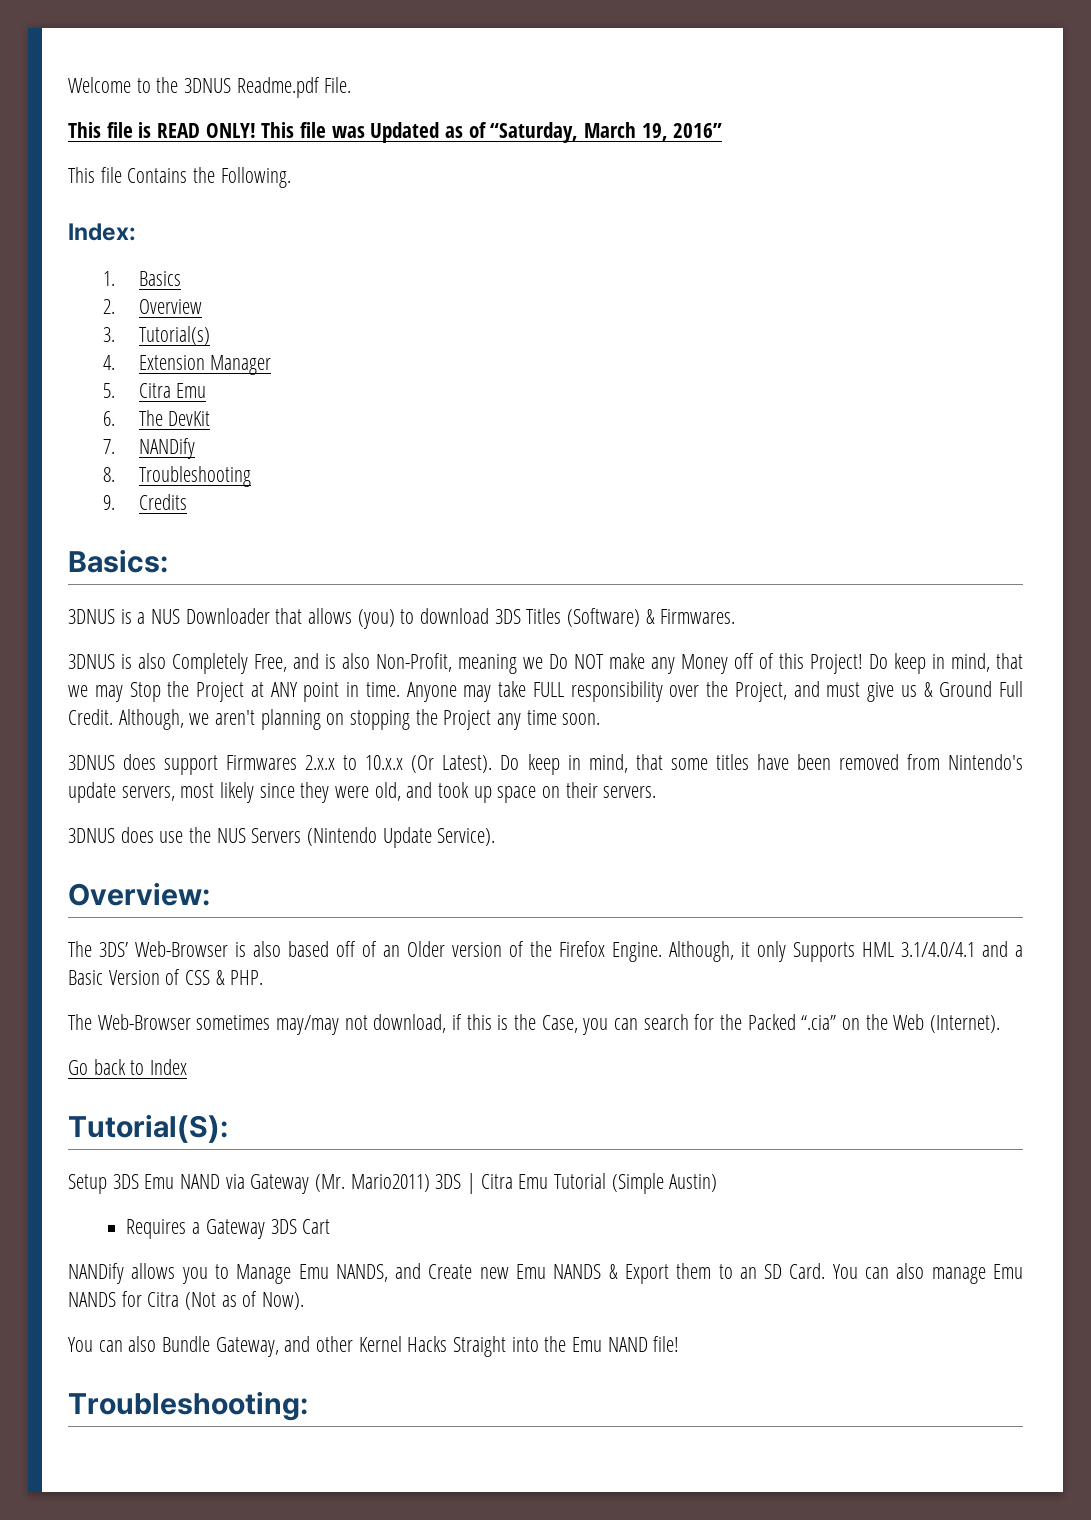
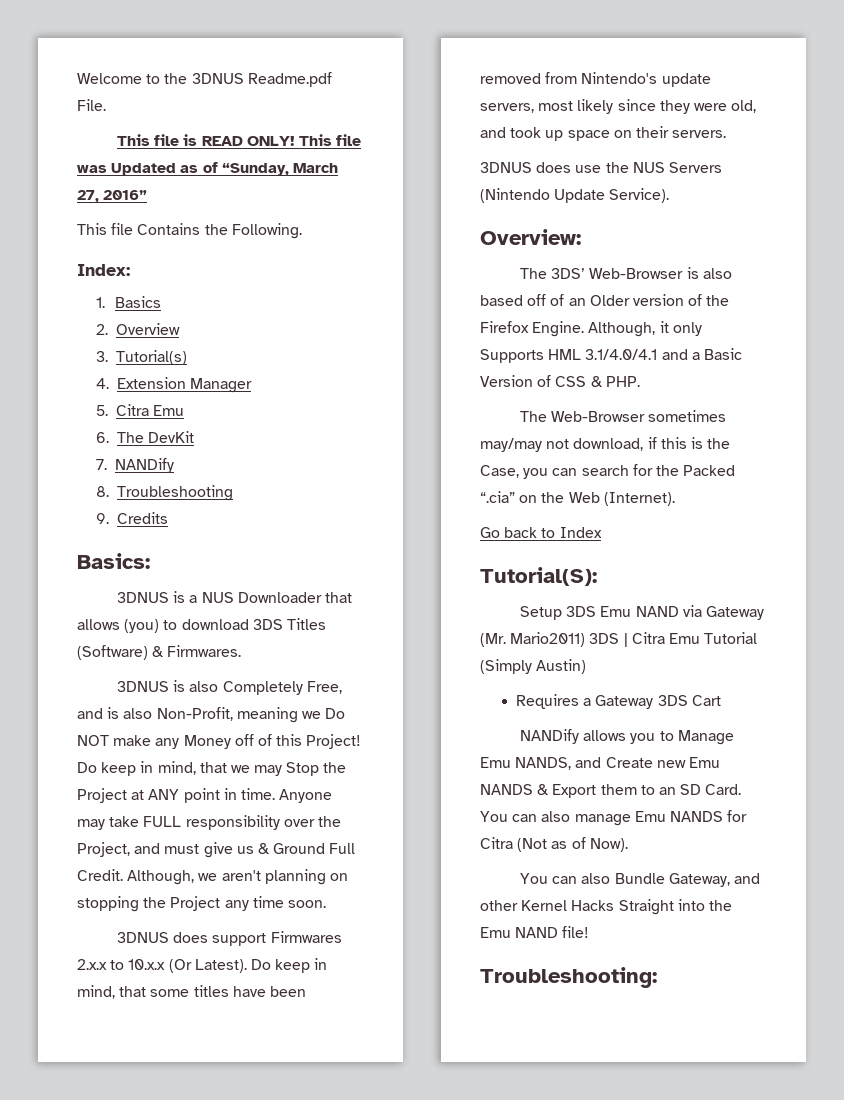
[490,122,668,143] “Saturday, March 19, -> [221,163,338,176] [77,190,99,203] “Sunday, March 27,
[611,1173,664,1194] (Simple -> [480,659,532,674] (Simply

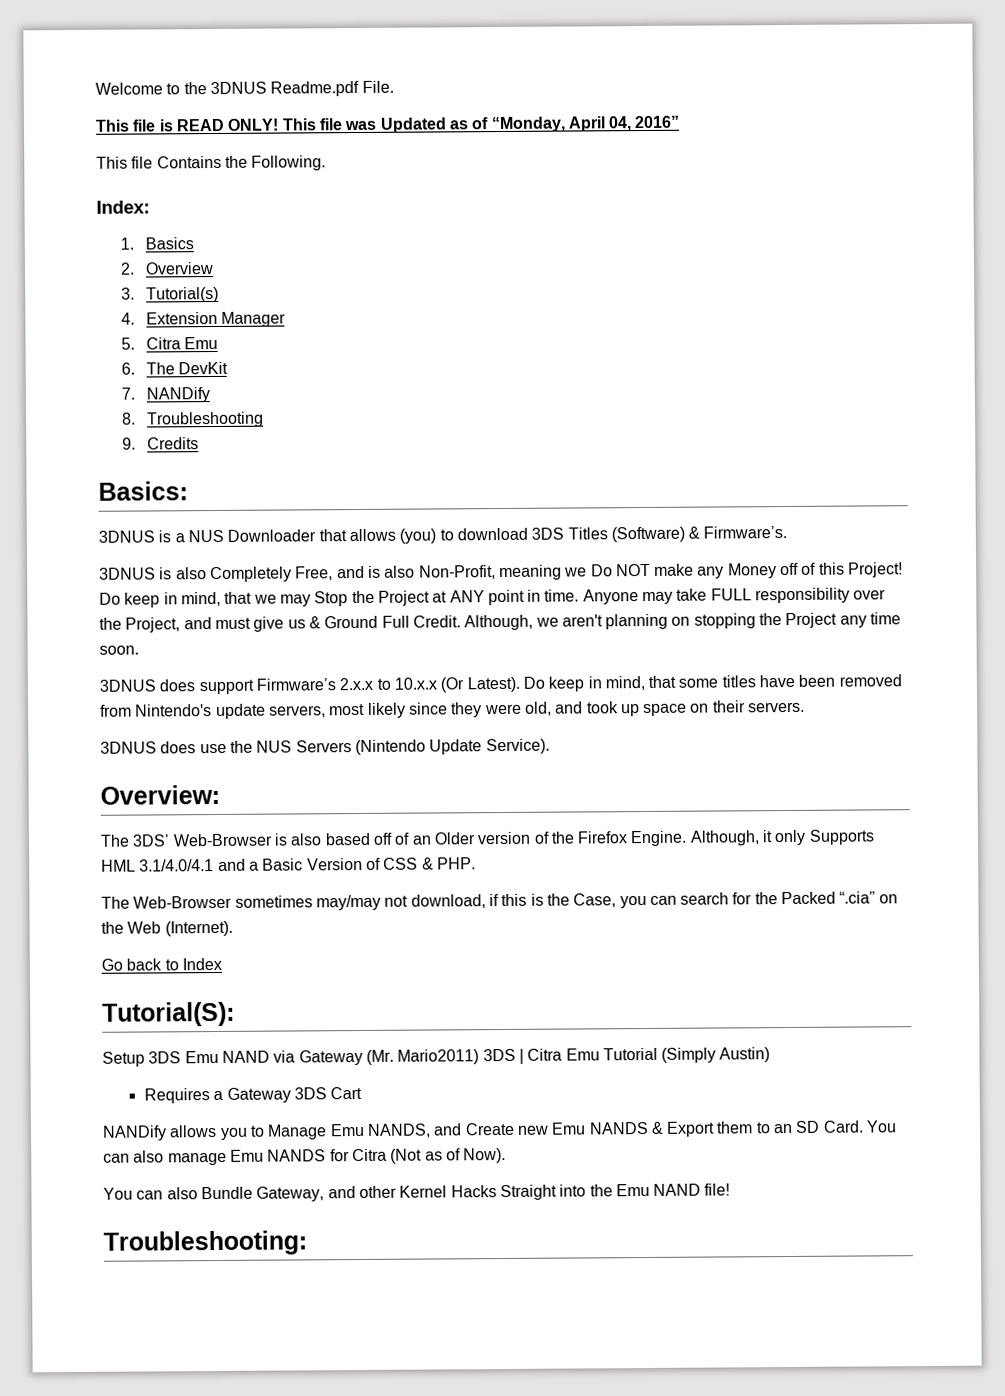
[221,163,338,176] [77,190,99,203] “Sunday, March 27, -> [490,116,633,133] “Monday, April 04,
[167,645,242,657] Firmwares. -> [703,526,788,539] Firmware’s.
[270,931,342,943] Firmwares -> [255,678,336,691] Firmware’s

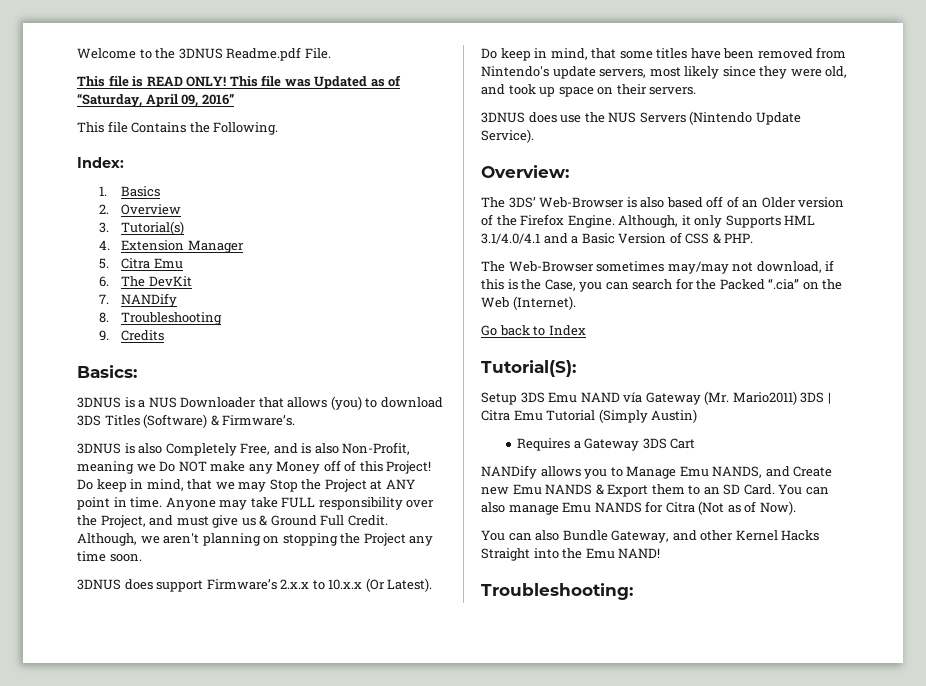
[490,116,633,133] “Monday, April 04, -> [77,93,199,107] “Saturday, April 09,
[273,1050,296,1063] via -> [623,392,643,403] vía
[653,1183,731,1196] NAND file! -> [618,548,661,558] NAND!

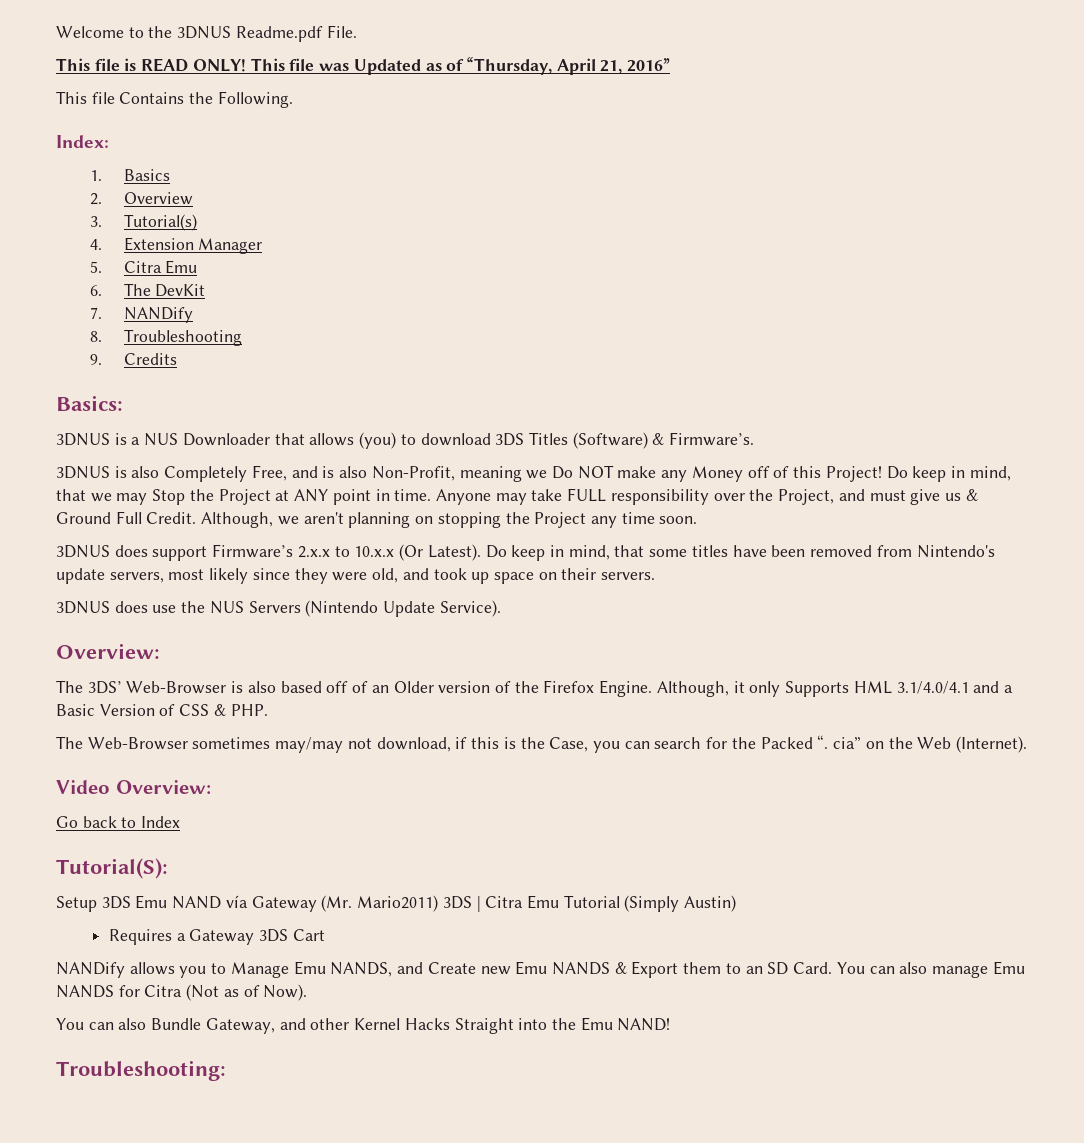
[77,93,199,107] “Saturday, April 09, -> [466,57,623,75] “Thursday, April 21,
[768,278,800,290] “.cia” -> [817,735,862,749] “. cia”
(576, 303) none -> [56,780,211,794] // Video Overview:

